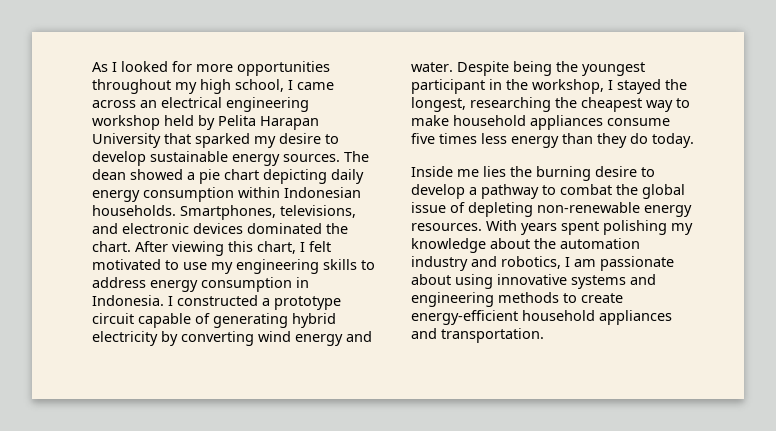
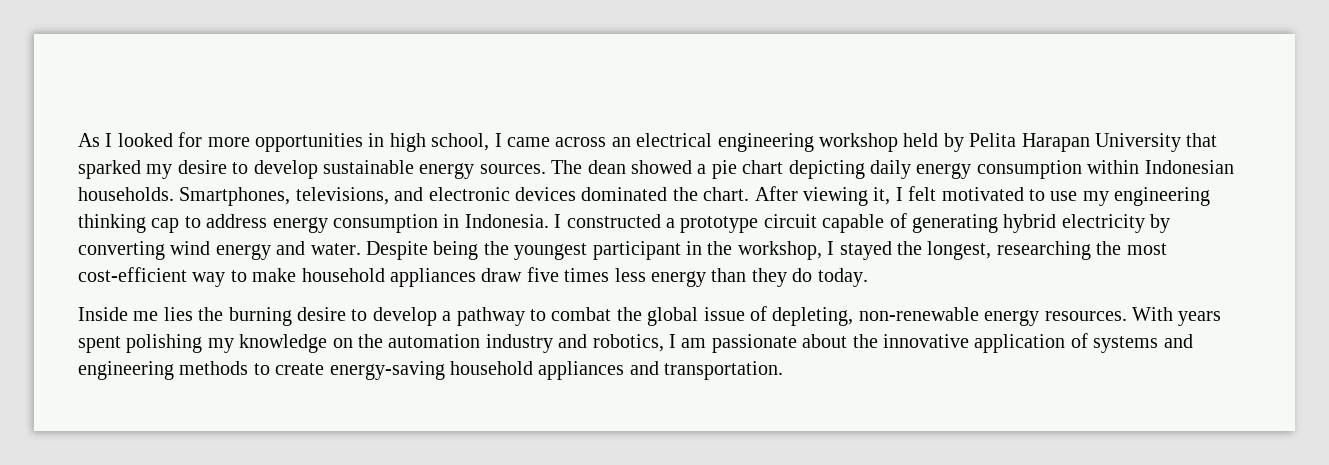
[92,79,197,94] throughout my -> [368,133,385,147] in
[228,241,296,254] this chart, -> [873,187,891,205] it,
[323,259,357,270] skills -> [78,214,180,233] thinking cap
[581,97,642,112] cheapest -> [1126,243,1167,255] [78,267,187,282] most cost-efficient
[607,118,670,126] consume -> [481,268,523,282] draw
[468,202,533,217] depleting -> [772,307,854,326] depleting,
[490,238,530,249] about -> [332,338,353,348] on
[455,274,567,289] using innovative -> [852,333,1088,353] the innovative application of
[411,310,518,325] energy-efficient -> [329,361,445,380] energy-saving

